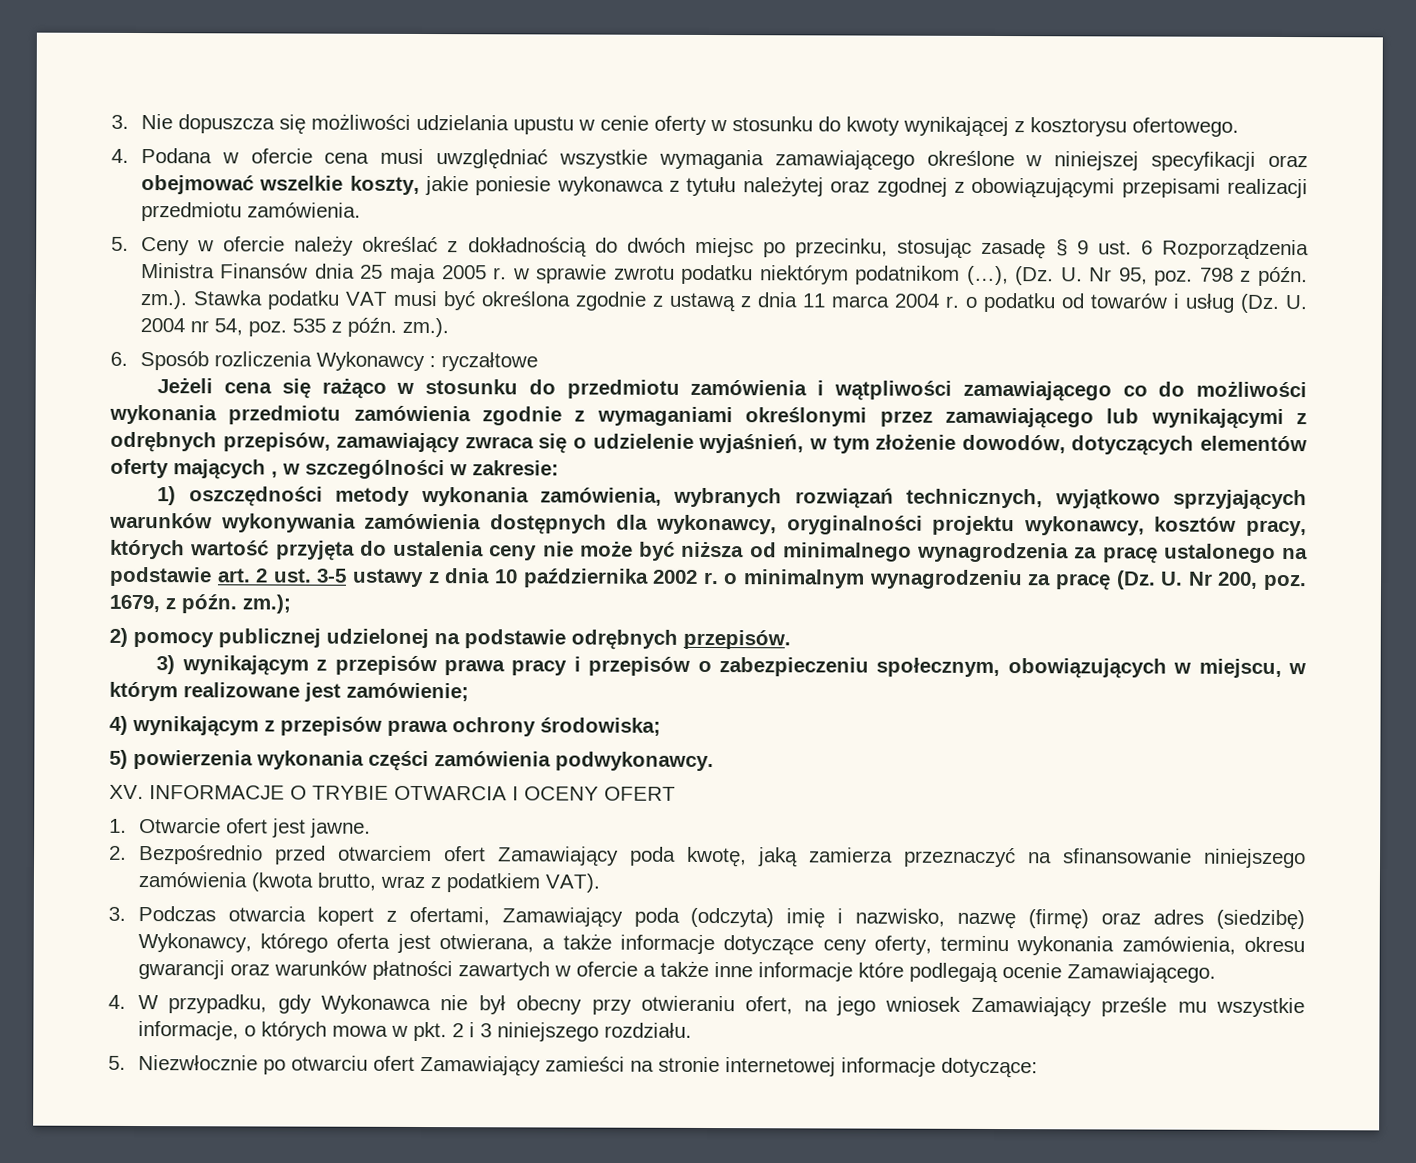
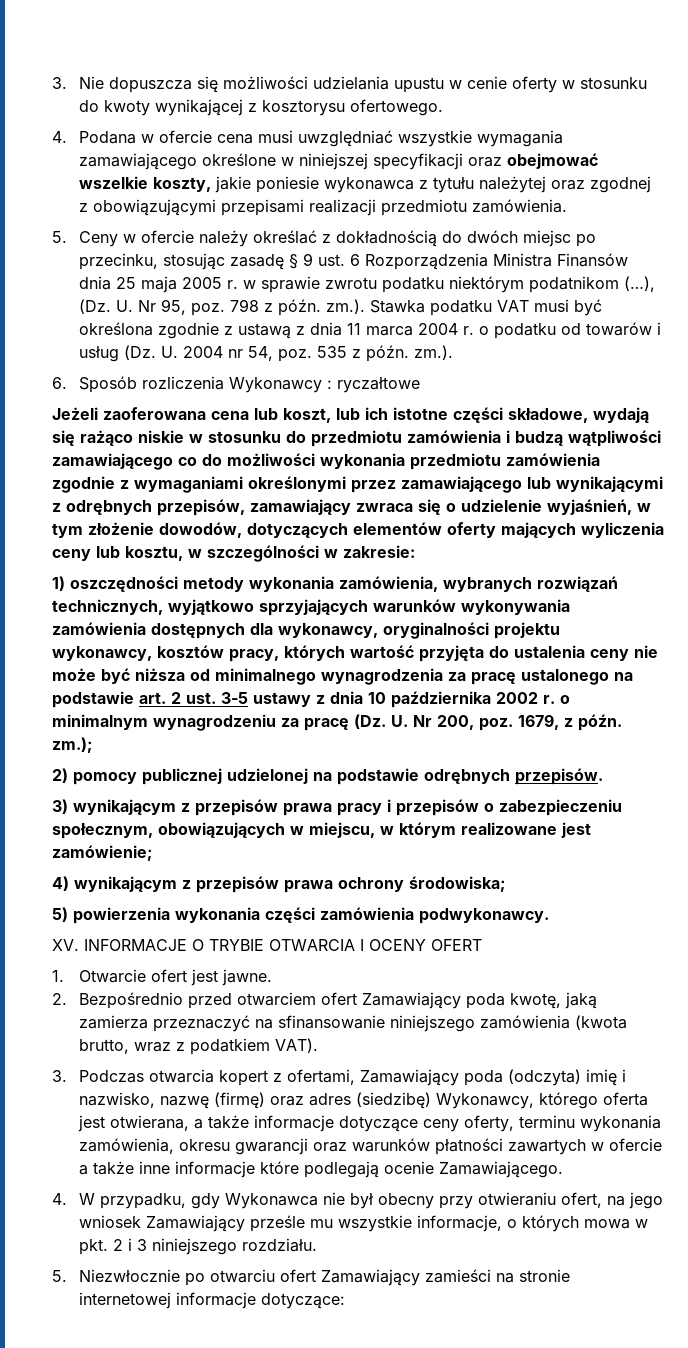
[224,382,273,394] cena -> [103,407,649,423] zaoferowana cena lub koszt, lub ich istotne części składowe, wydają
(387, 388) none -> [138,430,184,443] niskie
(825, 388) none -> [515,431,563,446] budzą
[271,471,278,478] , -> [581,522,664,538] [52,546,183,561] wyliczenia ceny lub kosztu,

